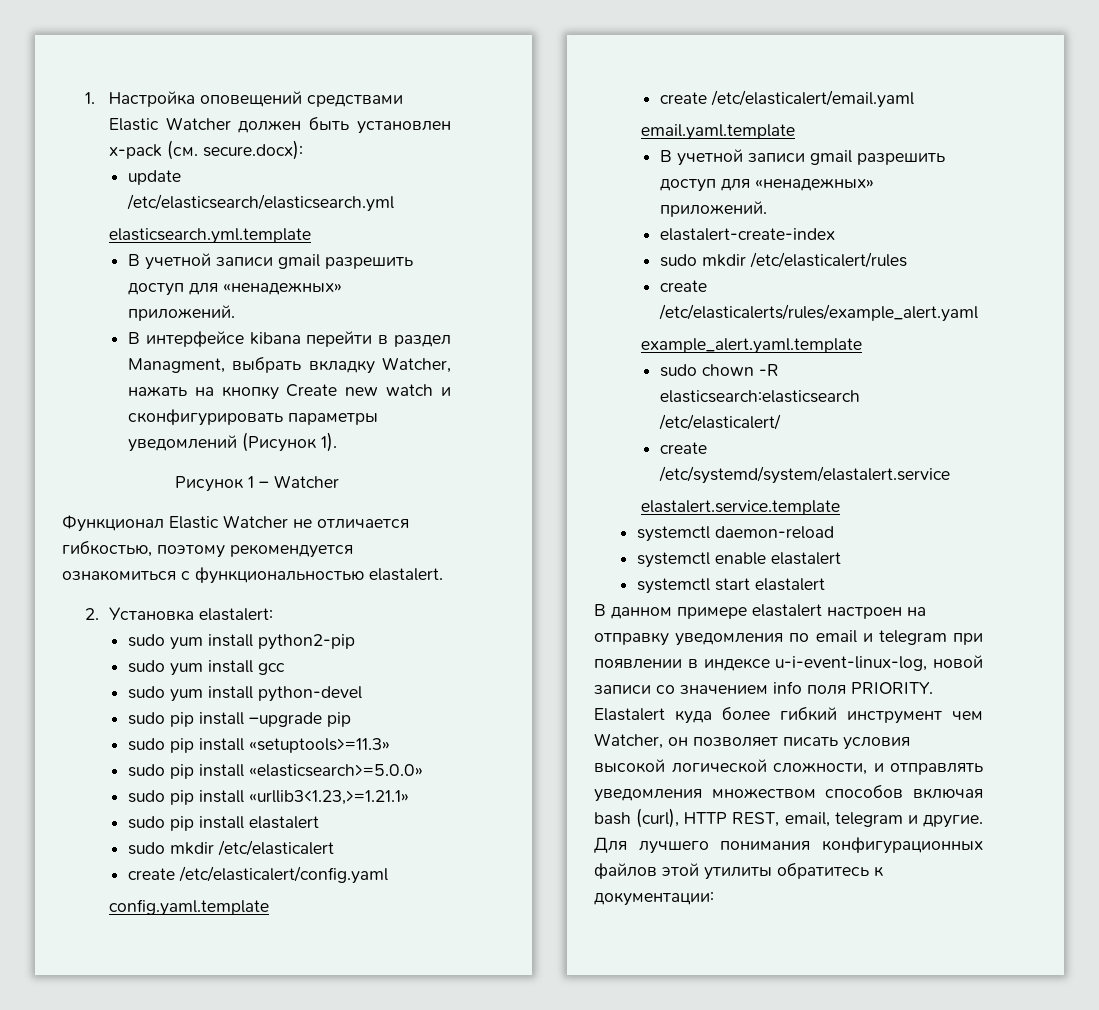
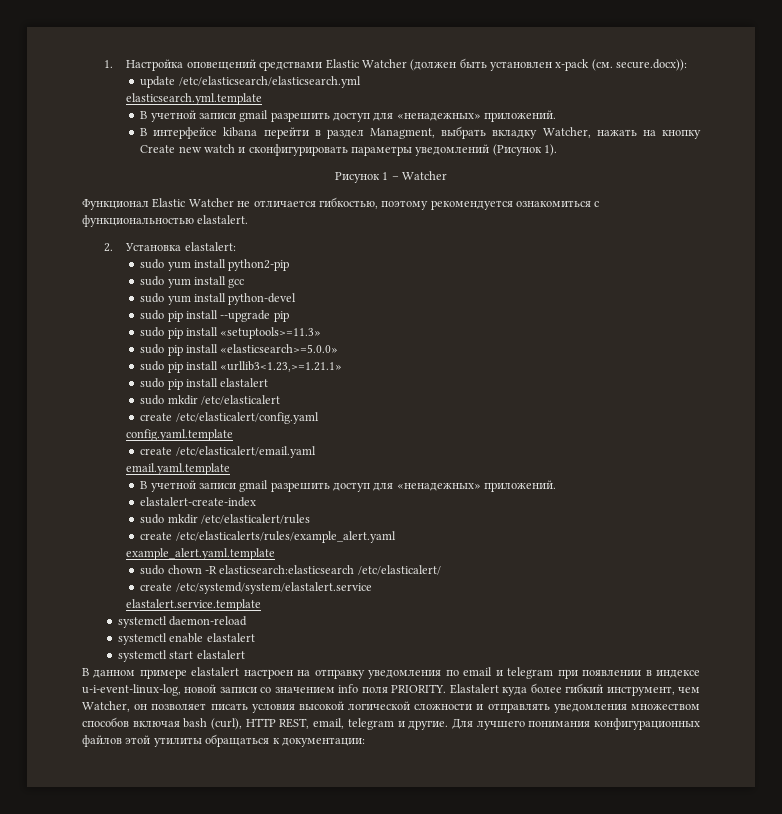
[238,120,302,133] должен -> [410,59,457,71] (должен
[202,140,303,160] secure.docx): -> [616,59,688,71] secure.docx)):
[248,712,322,727] –upgrade -> [220,310,271,322] --upgrade
[847,711,942,724] инструмент -> [606,686,675,696] инструмент,
[773,762,867,775] сложности, -> [414,703,473,710] сложности
[777,862,869,879] обратитесь -> [205,734,270,747] обращаться

